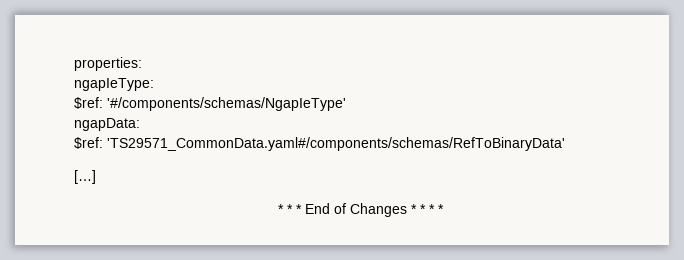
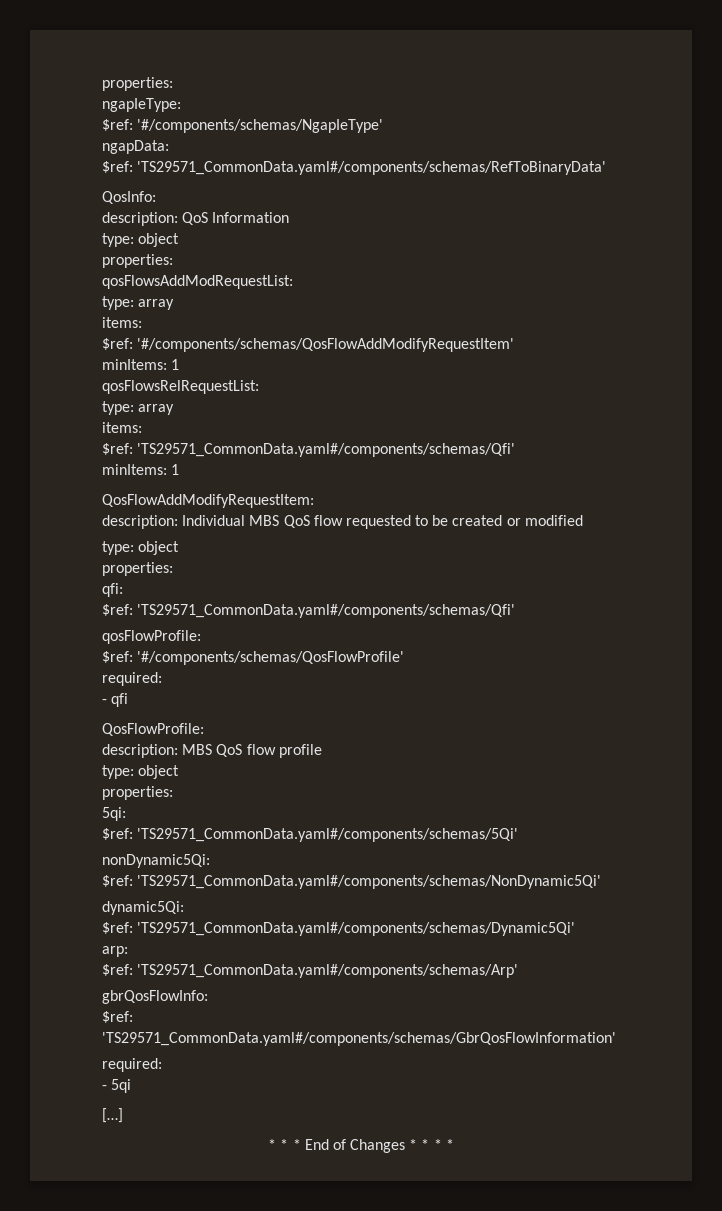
(565, 144) none -> [102,191,156,204] [102,212,290,226] [102,233,180,247] [102,254,173,268] [102,275,293,289] [102,296,175,310] [102,317,142,328] [102,338,515,352] [102,359,180,370] [102,380,259,394] [102,401,175,415] [102,422,142,433] [102,443,516,457] [102,464,180,475] [102,494,314,508] [102,515,583,529] [102,541,180,555] [102,562,173,576] [102,583,123,597] [102,604,516,618] [102,630,201,644] [102,651,405,665] [102,672,162,686] [102,693,129,707] [102,723,204,736] [102,744,322,758] [102,765,180,779] [102,786,173,800] [102,807,126,821] [102,828,519,842] [102,854,210,868] [102,875,602,889] [102,901,184,915] [102,922,576,936] [102,946,128,957] [102,964,519,978] [102,990,208,1004] [102,1011,133,1023] [102,1032,616,1046] [102,1058,162,1072] [102,1079,132,1093] // QosInfo: // description: QoS Information // type: object // properties: // qosFlowsAddModRequestList: // type: array // items: // $ref: '#/components/schemas/QosFlowAddModifyRequestItem' // minItems: 1 // qosFlowsRelRequestList: // type: array // items: // $ref: 'TS29571_CommonData.yaml#/components/schemas/Qfi' // minItems: 1 // QosFlowAddModifyRequestItem: // description: Individual MBS QoS flow requested to be created or modified // type: object // properties: // qfi: // $ref: 'TS29571_CommonData.yaml#/components/schemas/Qfi' // qosFlowProfile: // $ref: '#/components/schemas/QosFlowProfile' // required: // - qfi // QosFlowProfile: // description: MBS QoS flow profile // type: object // properties: // 5qi: // $ref: 'TS29571_CommonData.yaml#/components/schemas/5Qi' // nonDynamic5Qi: // $ref: 'TS29571_CommonData.yaml#/components/schemas/NonDynamic5Qi' // dynamic5Qi: // $ref: 'TS29571_CommonData.yaml#/components/schemas/Dynamic5Qi' // arp: // $ref: 'TS29571_CommonData.yaml#/components/schemas/Arp' // gbrQosFlowInfo: // $ref: 'TS29571_CommonData.yaml#/components/schemas/GbrQosFlowInformation' // required: // - 5qi

